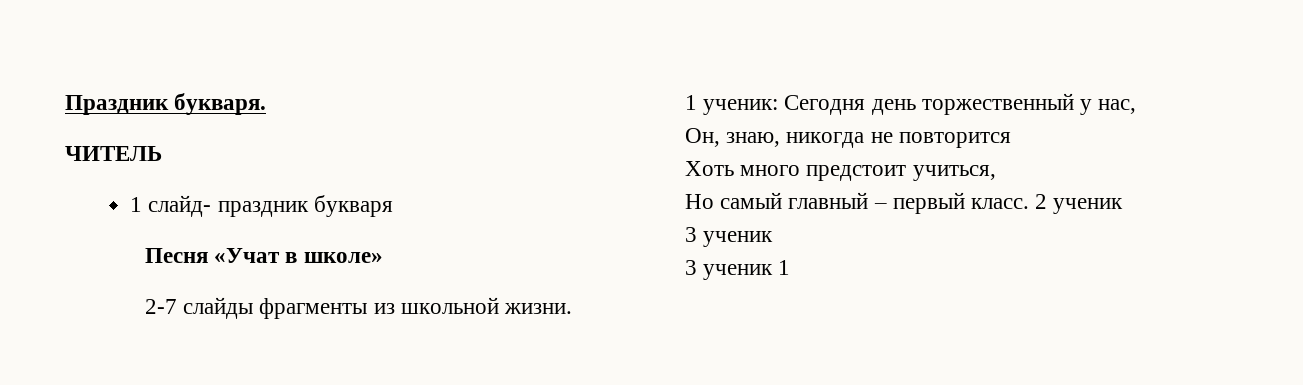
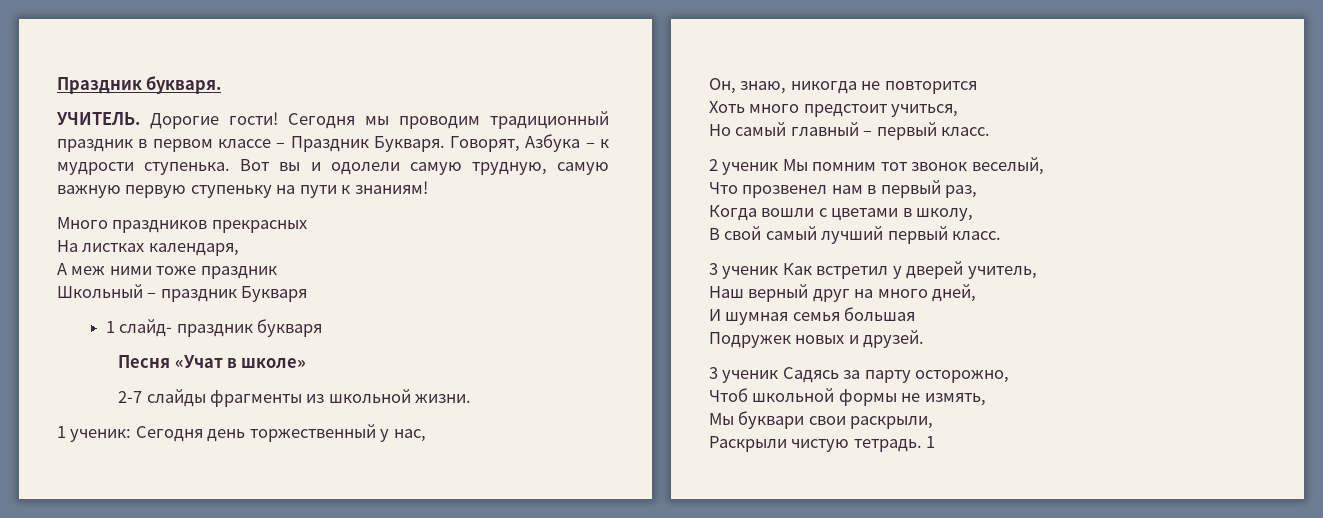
[65,146,162,161] ЧИТЕЛЬ -> [57,111,609,129] [57,134,609,152] [57,159,609,175] [57,181,428,198] [57,217,307,233] [57,240,239,256] [57,263,277,279] [57,284,308,302] УЧИТЕЛЬ. Дорогие гости! Сегодня мы проводим традиционный праздник в первом классе – Праздник Букваря. Говорят, Азбука – к мудрости ступенька. Вот вы и одолели самую трудную, самую важную первую ступеньку на пути к знаниям! // Много праздников прекрасных // На листках календаря, // А меж ними тоже праздник // Школьный – праздник Букваря
(1030, 203) none -> (991, 131) //
[685,227,774,247] [685,260,774,280] // 3 ученик // 3 ученик -> [782,157,1044,175] [709,180,978,198] [709,205,974,221] [709,226,1002,244] [709,261,1037,279] [709,284,977,302] [709,307,916,325] [709,330,925,348] [709,367,1010,383] [709,388,986,406] [709,411,934,429] [709,436,922,452] Мы помним тот звонок веселый, // Что прозвенел нам в первый раз, // Когда вошли с цветами в школу, // В свой самый лучший первый класс. // 3 ученик Как встретил у дверей учитель, // Наш верный друг на много дней, // И шумная семья большая // Подружек новых и друзей. // 3 ученик Садясь за парту осторожно, // Чтоб школьной формы не измять, // Мы буквари свои раскрыли, // Раскрыли чистую тетрадь.

